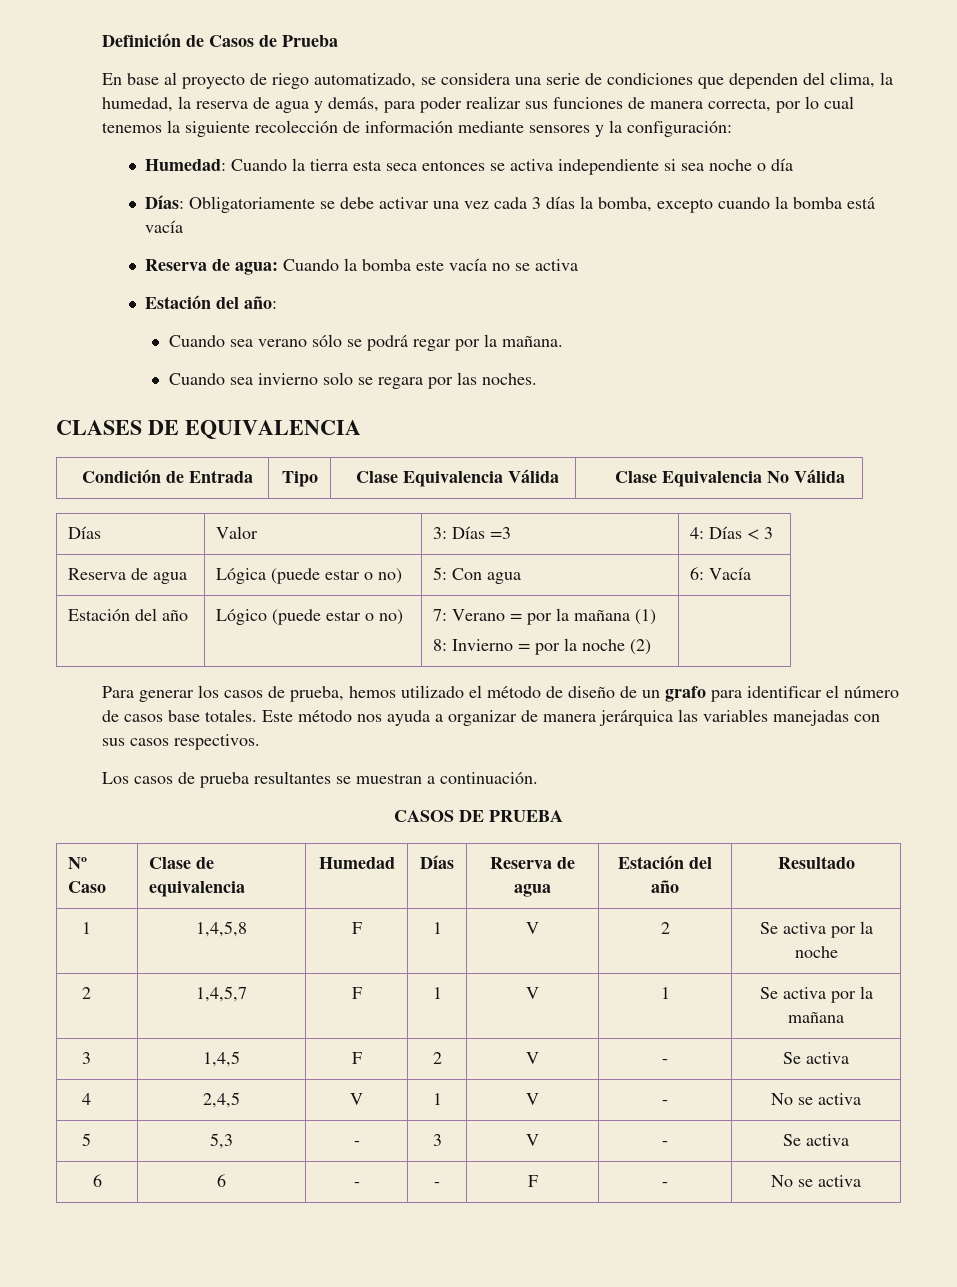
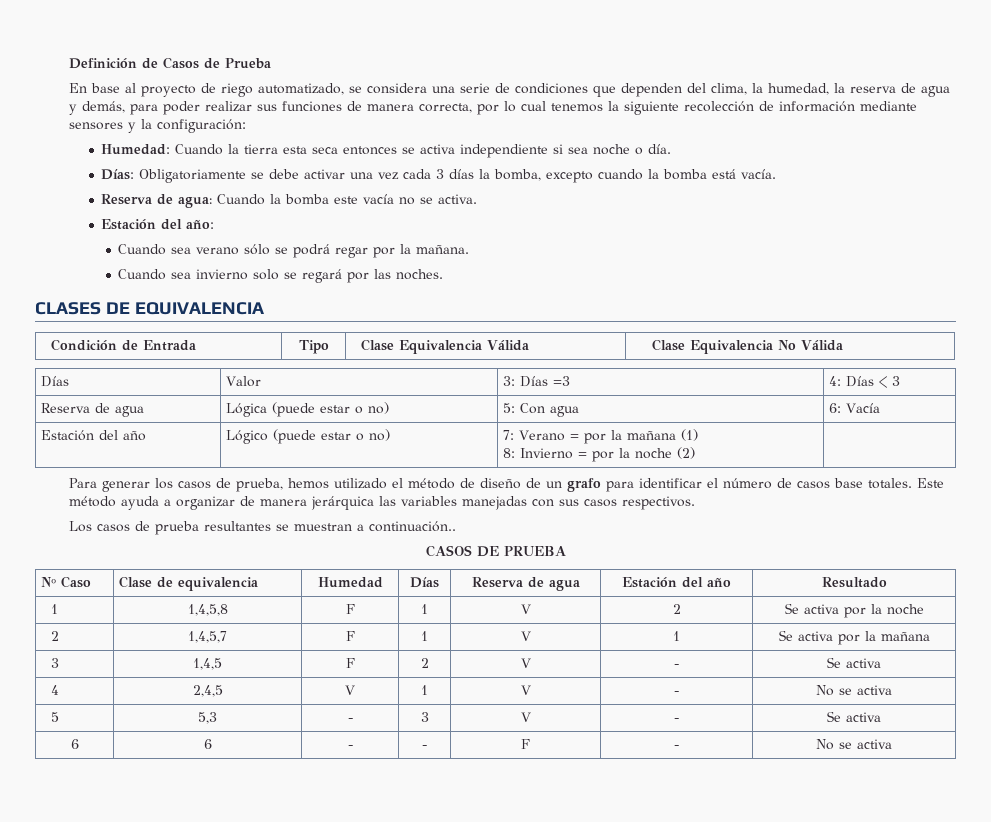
[771,158,794,171] día -> [648,144,672,154] día.
[145,220,184,233] vacía -> [741,169,777,179] vacía.
[535,259,579,271] activa -> [438,194,478,204] activa.
[377,377,423,389] regara -> [302,269,343,283] regará
[357,714,383,722] nos -> (116, 501) none
[440,772,539,784] continuación. -> [368,521,456,532] continuación..

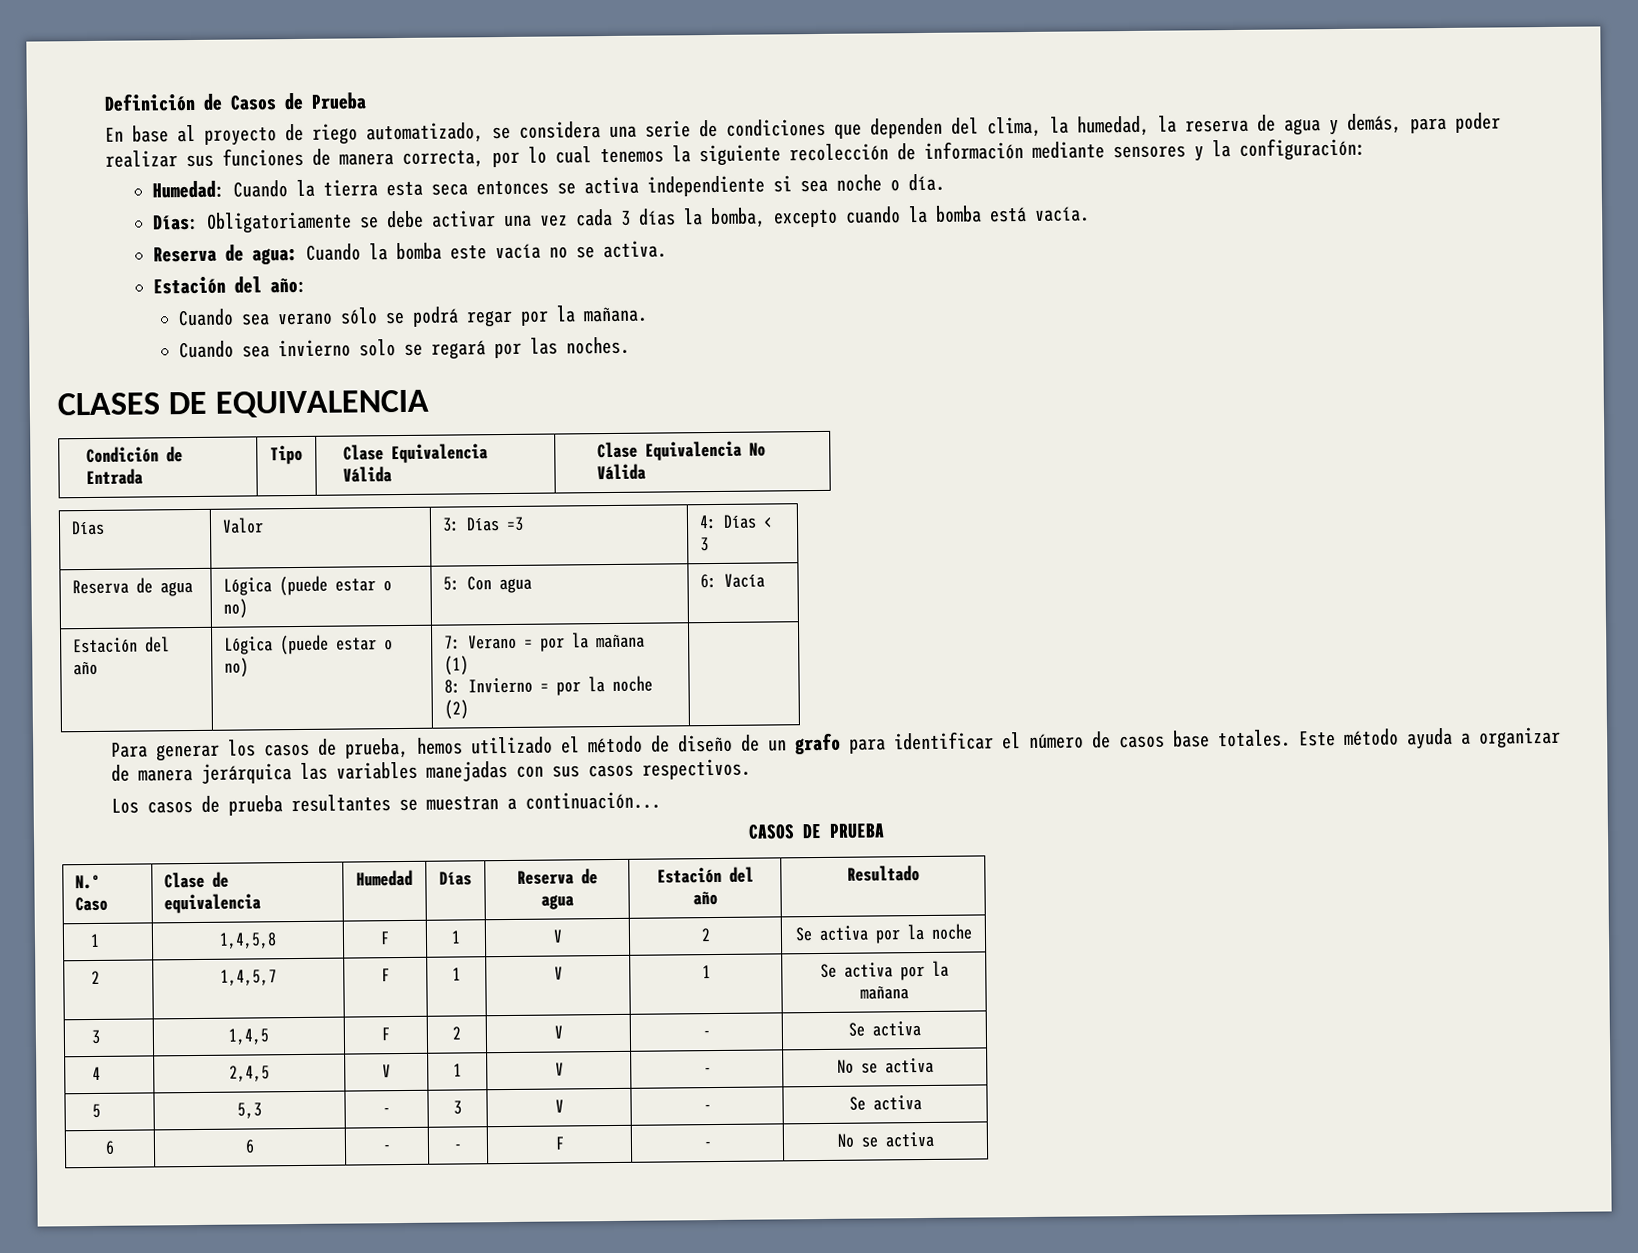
[226,430,269,444] Lógico -> [224,636,274,655] Lógica
[368,521,456,532] continuación.. -> [524,791,661,810] continuación...
[41,577,57,587] Nº -> [75,874,101,890] N.º

